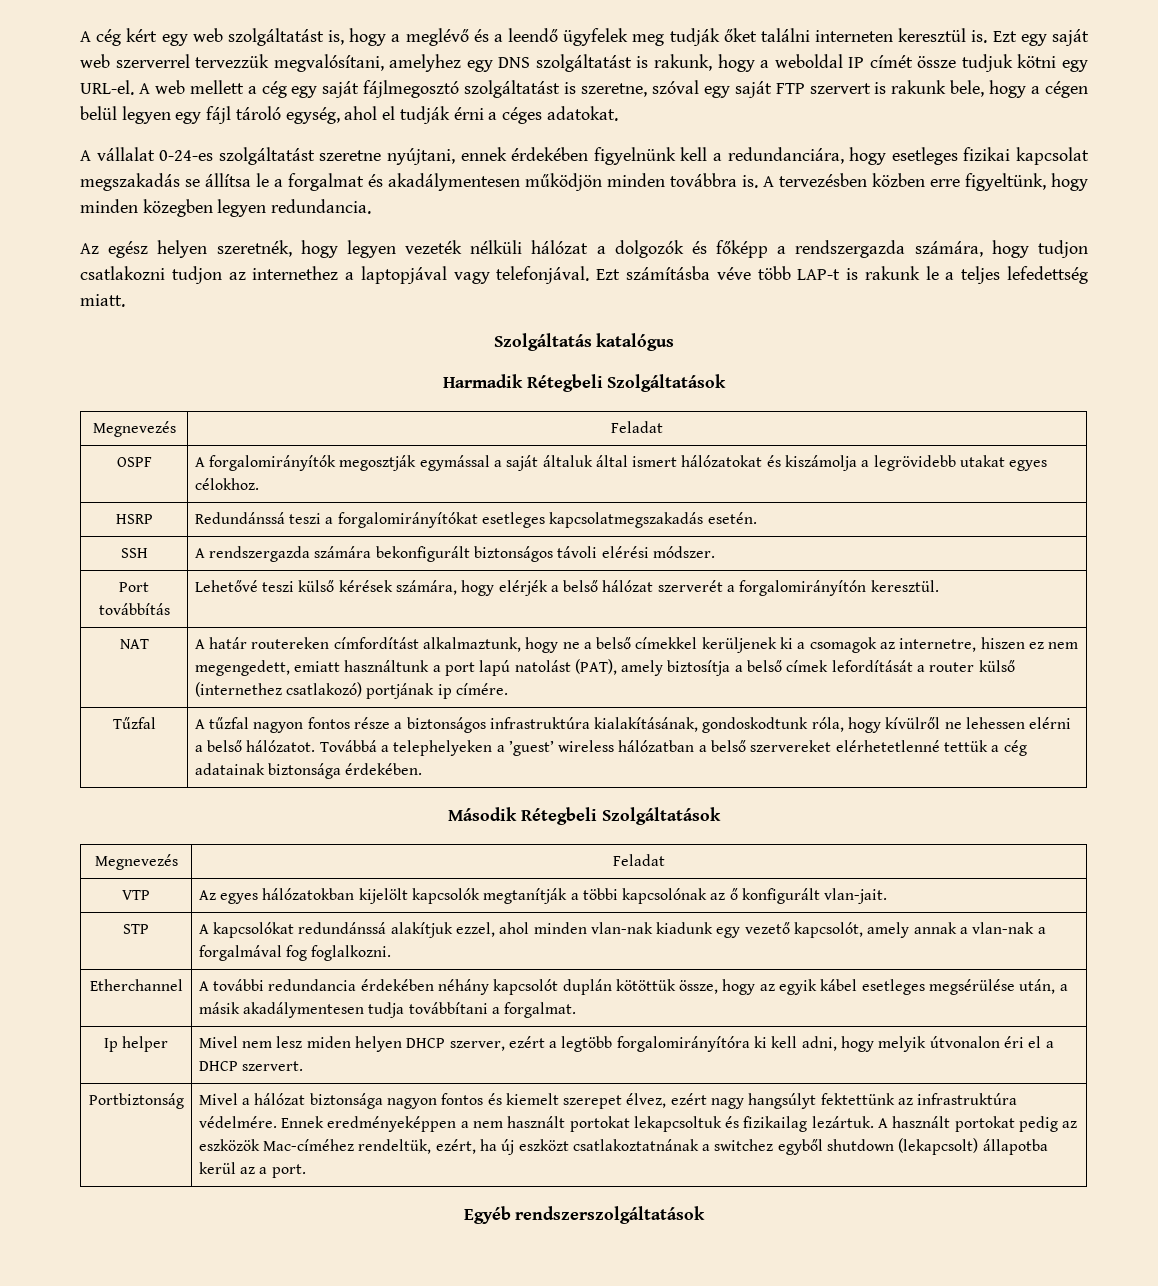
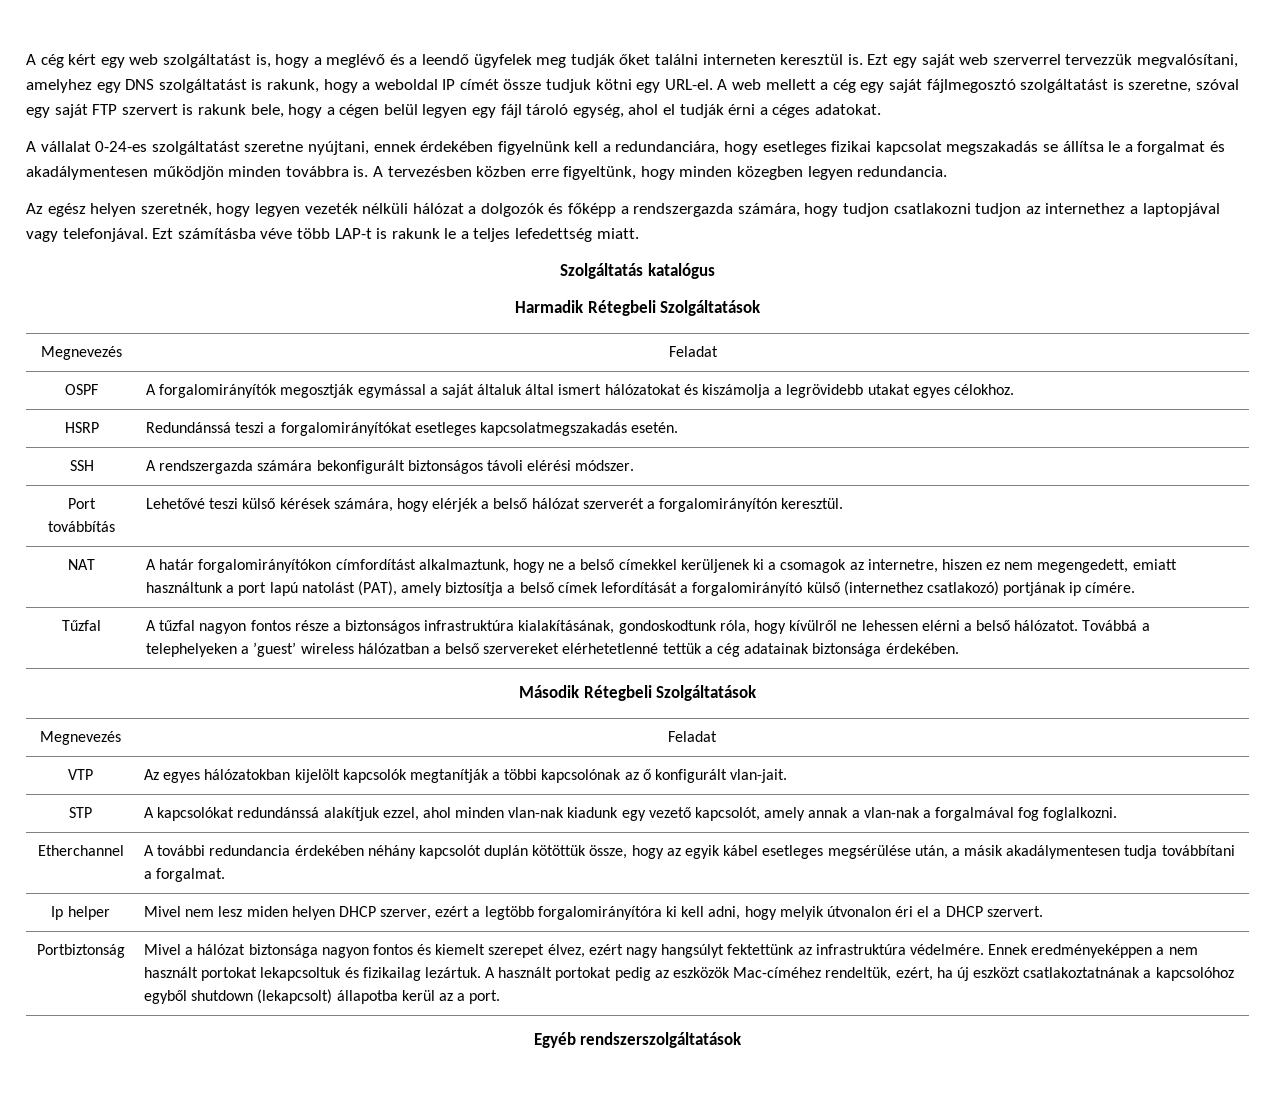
[251,637,330,649] routereken -> [198,559,332,573] forgalomirányítókon
[929,662,975,672] router -> [692,582,803,596] forgalomirányító
[714,1139,774,1151] switchez -> [1155,967,1234,981] kapcsolóhoz

